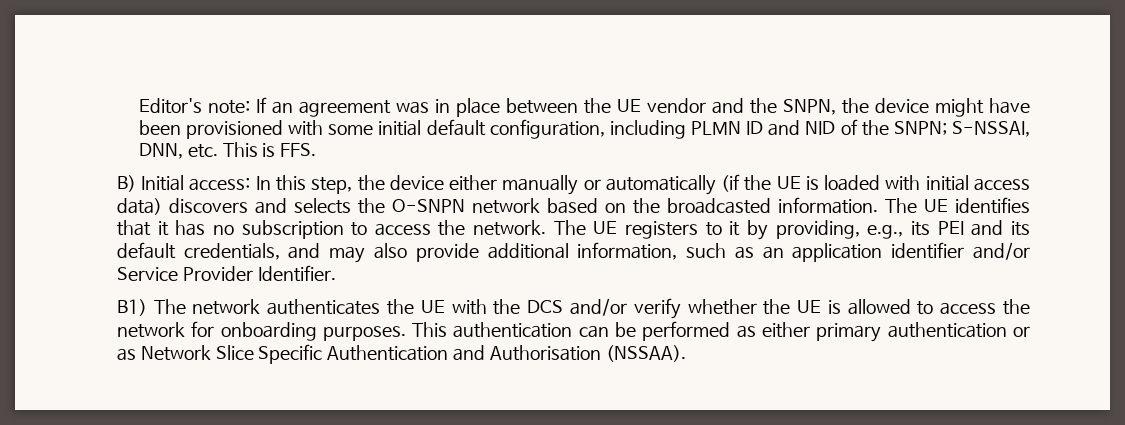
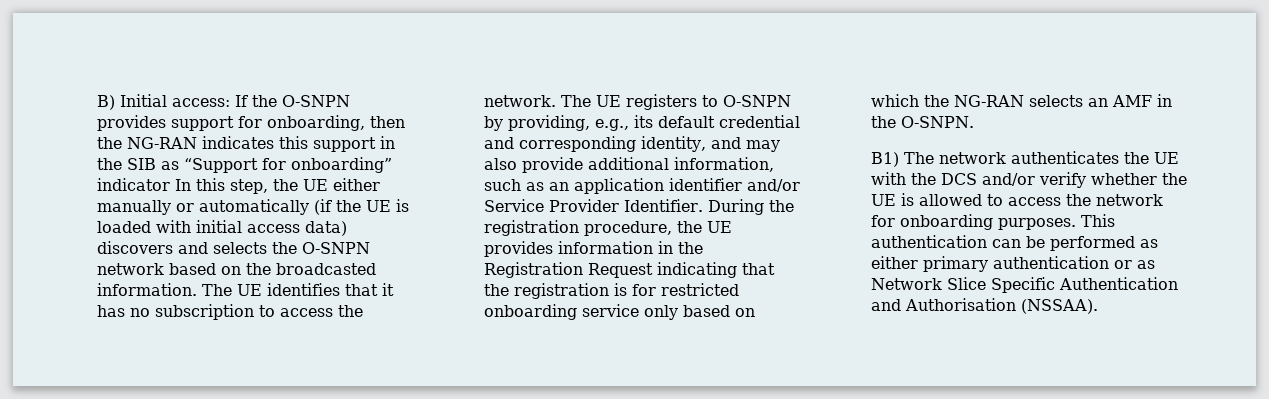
[138,97,1030,117] [138,119,1031,139] [138,142,317,159] [116,175,251,192] Editor's note: If an agreement was in place between the UE vendor and the SNPN, the device might have been provisioned with some initial default configuration, including PLMN ID and NID of the SNPN; S-NSSAI, DNN, etc. This is FFS. // B) Initial access: -> [97,94,351,110] [97,115,406,131] [97,136,396,152] [97,157,393,173] [97,178,171,191] B) Initial access: If the O-SNPN provides support for onboarding, then the NG-RAN indicates this support in the SIB as “Support for onboarding” indicator
[389,175,444,190] device -> [303,179,329,191] UE
[729,221,741,236] it -> [723,95,792,107] O-SNPN
[937,220,1030,236] [116,242,280,260] PEI and its default credentials, -> [658,115,801,128] [484,136,707,152] default credential and corresponding identity,
(336, 273) none -> [708,199,795,215] [484,220,733,236] [484,241,704,257] [484,262,776,278] [484,283,740,299] [484,304,756,320] [871,94,1173,107] [871,116,975,128] During the registration procedure, the UE provides information in the Registration Request indicating that the registration is for restricted onboarding service only based on which the NG-RAN selects an AMF in the O-SNPN.

